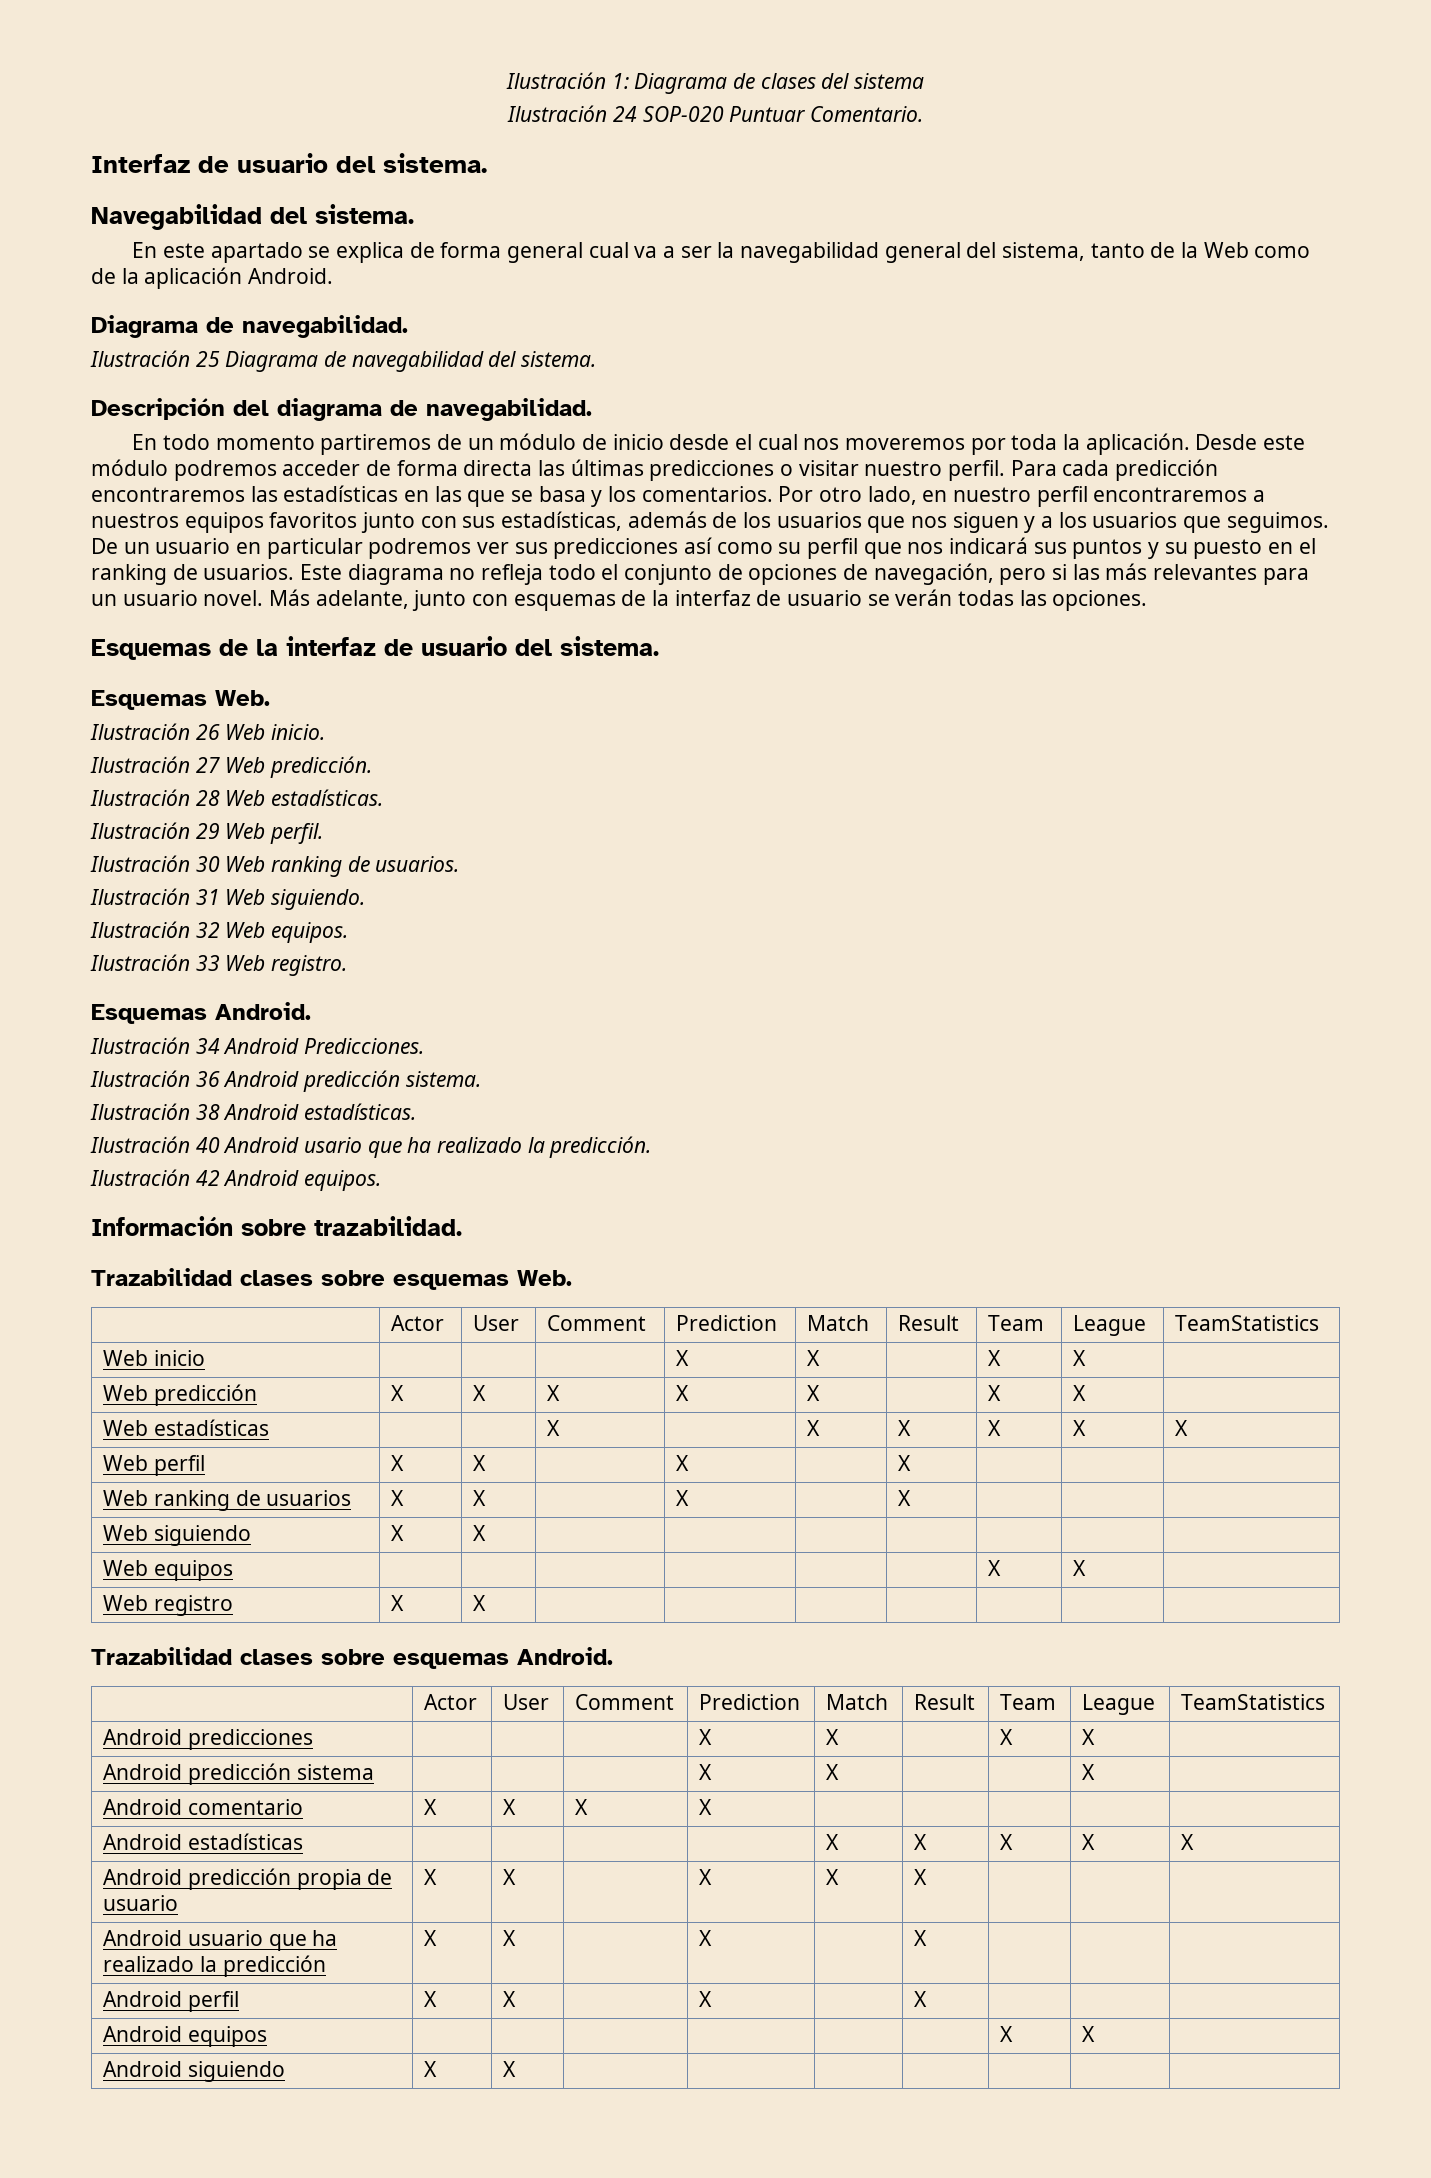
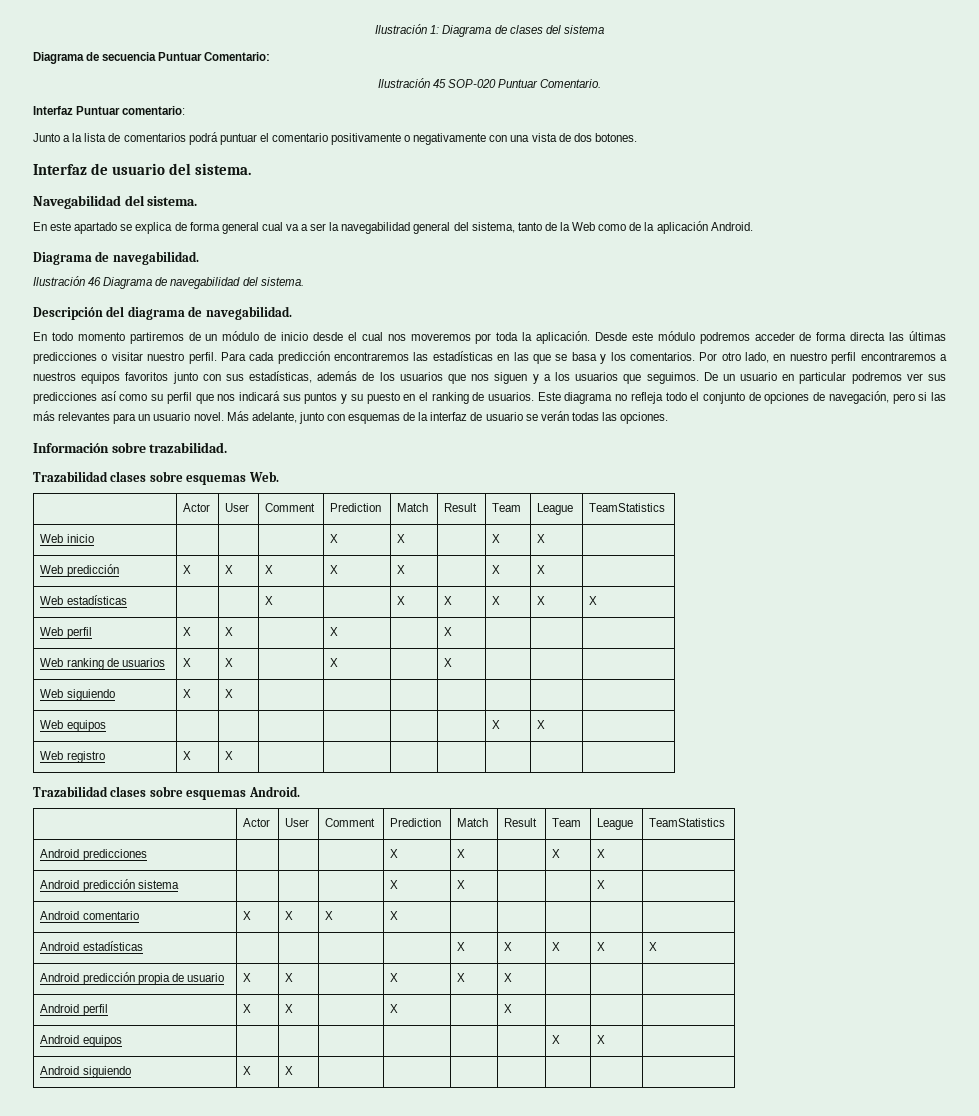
[507,105,637,122] // Ilustración 24 -> [33,52,271,64] [377,78,446,88] // Diagrama de secuencia Puntuar Comentario: // Ilustración 45
(923, 114) none -> [33,106,186,115] [33,132,637,145] // Interfaz Puntuar comentario: // Junto a la lista de comentarios podrá puntuar el comentario positivamente o negativamente con una vista de dos botones.
[195,351,220,367] 25 -> [88,277,102,286] 46
[91,636,659,660] [91,690,270,710] [90,723,326,740] [90,756,373,778] [90,789,384,806] [90,822,324,844] [90,855,460,877] [90,888,366,910] [90,921,349,943] [90,954,348,976] [91,1002,311,1024] [90,1037,425,1054] [90,1070,481,1092] [90,1103,417,1120] [90,1136,652,1158] [90,1169,382,1191] // Esquemas de la interfaz de usuario del sistema. // Esquemas Web. // Ilustración 26 Web inicio. // Ilustración 27 Web predicción. // Ilustración 28 Web estadísticas. // Ilustración 29 Web perfil. // Ilustración 30 Web ranking de usuarios. // Ilustración 31 Web siguiendo. // Ilustración 32 Web equipos. // Ilustración 33 Web registro. // Esquemas Android. // Ilustración 34 Android Predicciones. // Ilustración 36 Android predicción sistema. // Ilustración 38 Android estadísticas. // Ilustración 40 Android usario que ha realizado la predicción. // Ilustración 42 Android equipos. -> (669, 418) none
[103,1930,338,1951] [103,1955,326,1977] [424,1930,438,1946] [503,1930,517,1946] [699,1930,713,1946] [914,1930,928,1946] // Android usuario que ha realizado la predicción | X | X | | X | | X | | | -> (513, 977) none

